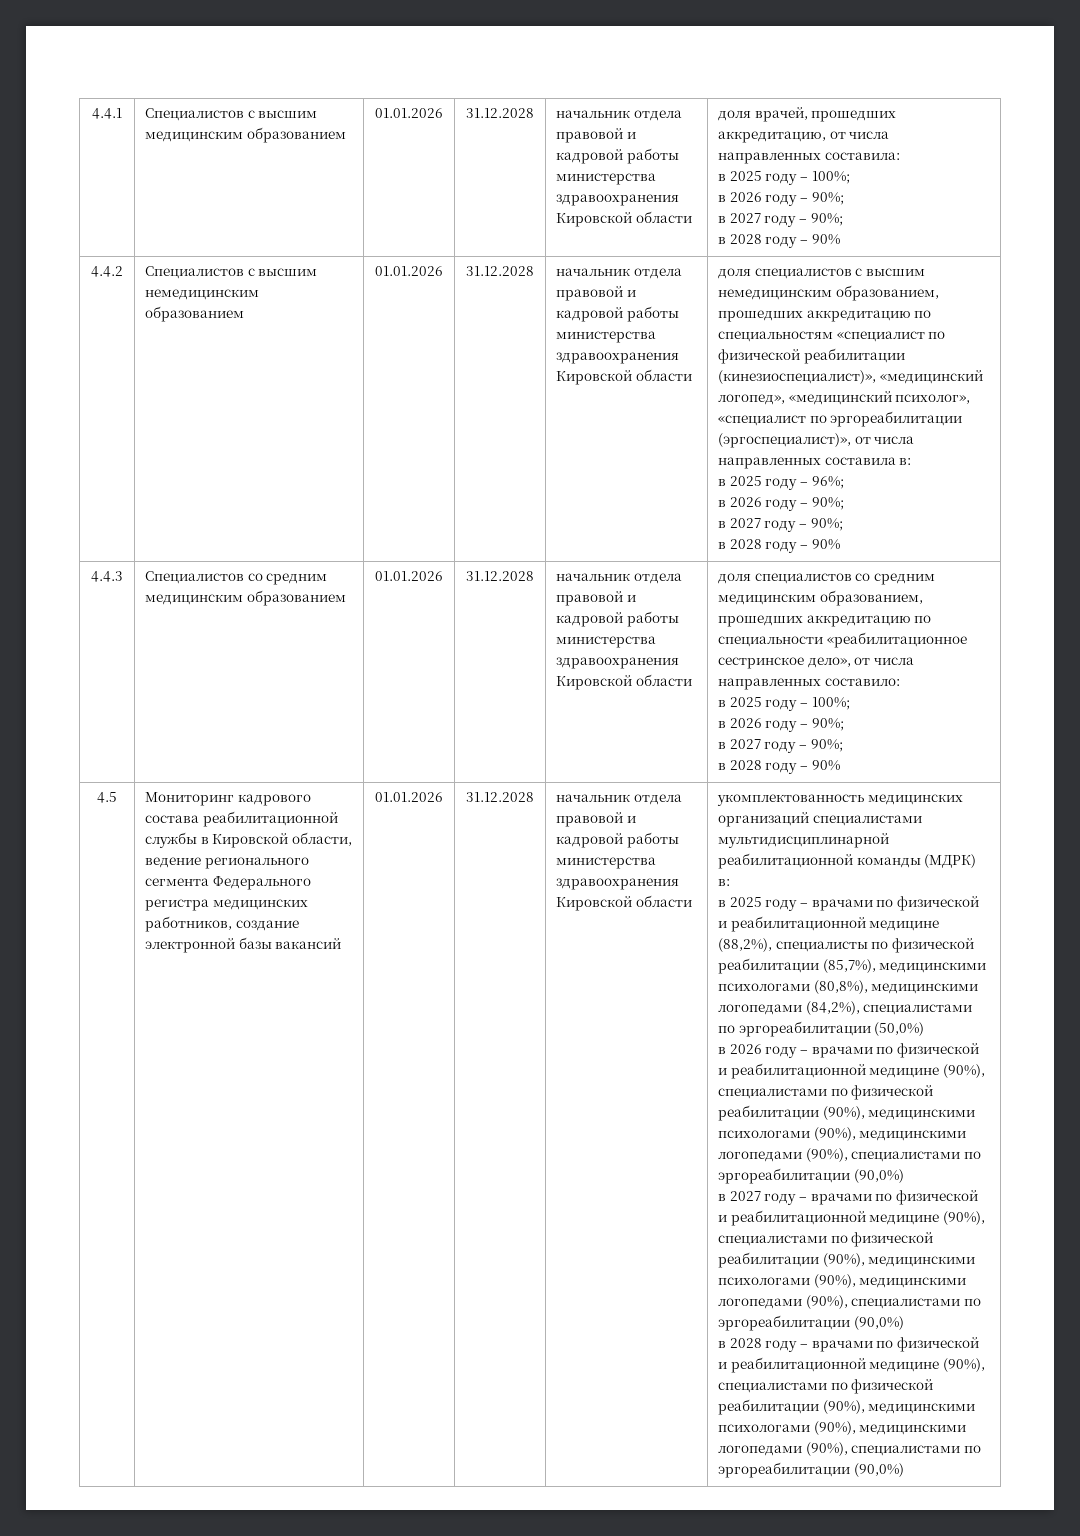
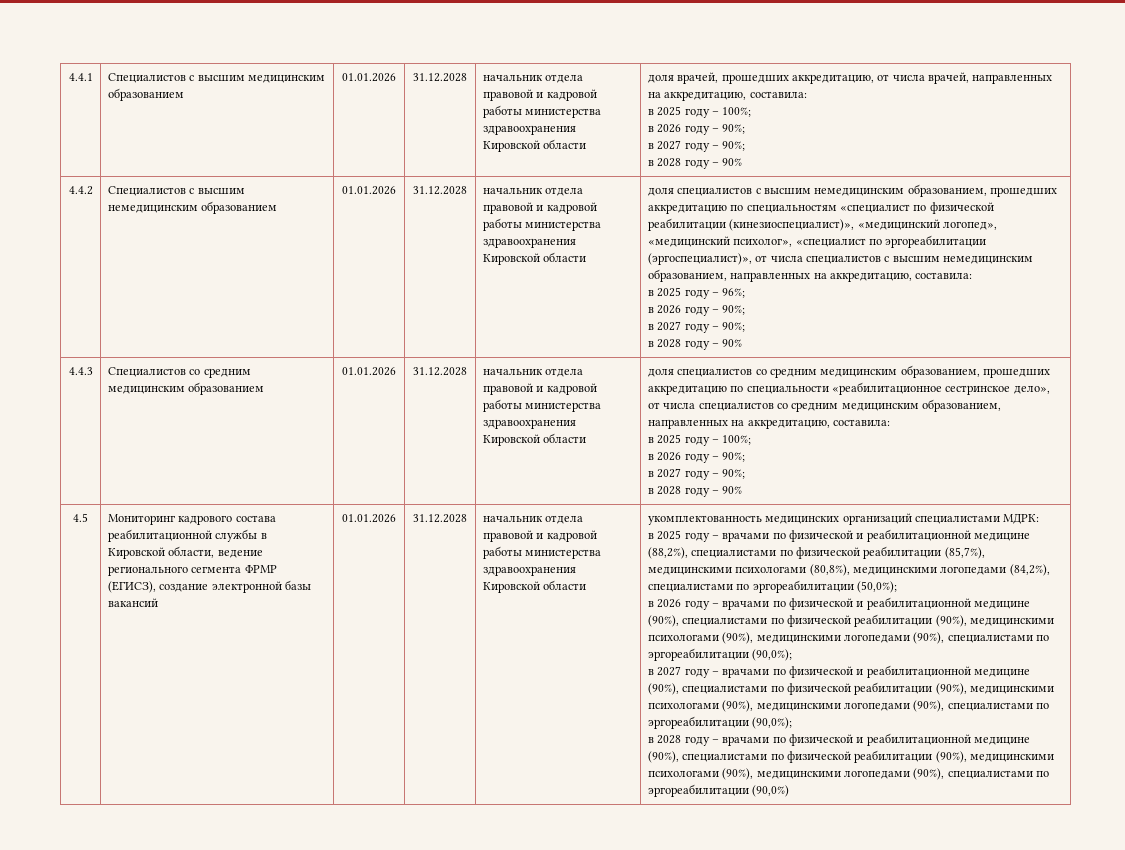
[718,152,822,164] направленных -> [928,72,1053,84] [647,91,747,101] врачей, направленных на аккредитацию,
[718,457,912,469] направленных составила в: -> [805,255,1034,264] [647,269,973,282] специалистов с высшим немедицинским образованием, направленных на аккредитацию, составила:
[718,678,900,690] направленных составило: -> [698,399,1002,412] [647,419,890,429] специалистов со средним медицинским образованием, направленных на аккредитацию, составила:
[212,876,311,890] [145,899,308,911] [145,916,233,932] Федерального регистра медицинских работников, -> [244,565,277,573] [107,581,156,593] ФРМР (ЕГИСЗ),
[718,833,890,848] [718,853,977,869] [718,879,731,886] мультидисциплинарной реабилитационной команды (МДРК) в: -> [1003,513,1040,524] МДРК:
[775,941,868,952] специалисты -> [691,549,777,558] специалистами
[874,1022,925,1036] (50,0%) -> [856,581,897,593] (50,0%);
[853,1169,904,1183] (90,0%) -> [752,649,793,661] (90,0%);
[853,1316,904,1330] (90,0%) -> [752,717,793,729] (90,0%);

